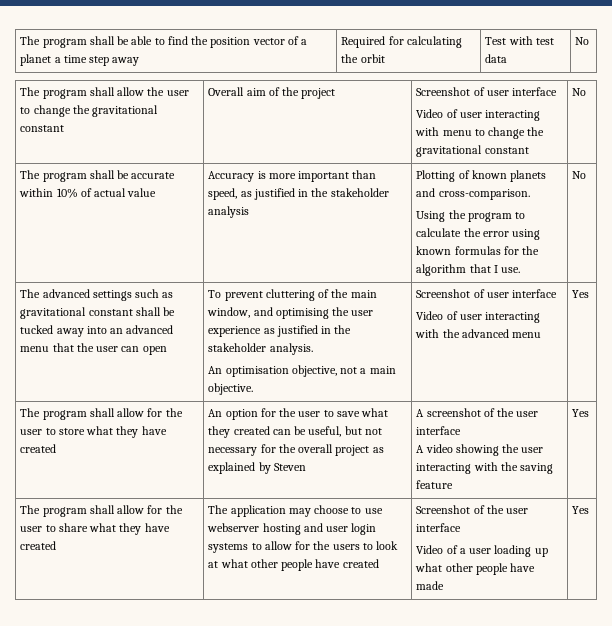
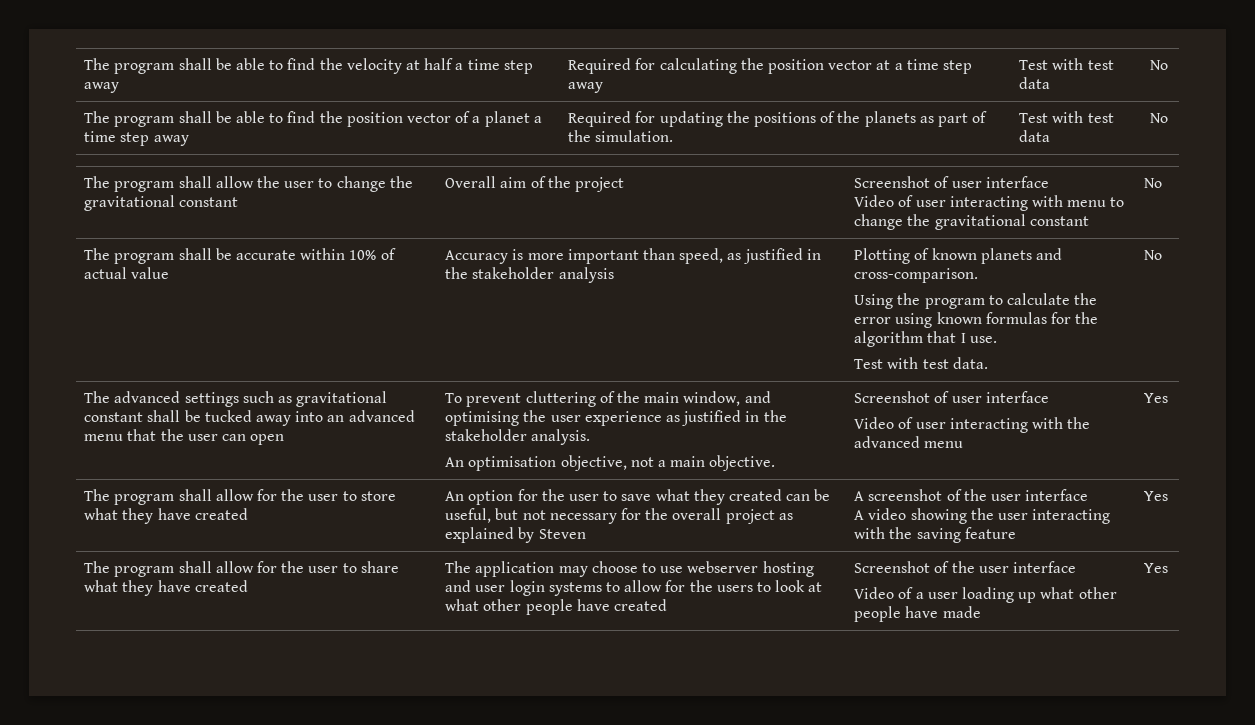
[20,36,209,48] The program shall be able to find the -> [84,58,533,74] [84,82,120,93] [568,58,972,74] [568,82,604,93] [1019,58,1114,70] [1019,77,1051,89] [1150,60,1169,70] [84,111,343,127] The program shall be able to find the velocity at half a time step away | Required for calculating the position vector at a time step away | Test with test data | No // The program shall be able to find the
[406,36,462,48] [341,54,385,63] calculating the orbit -> [659,111,988,127] [568,130,674,142] updating the positions of the planets as part of the simulation.
(521, 270) none -> [854,357,988,369] // Test with test data.

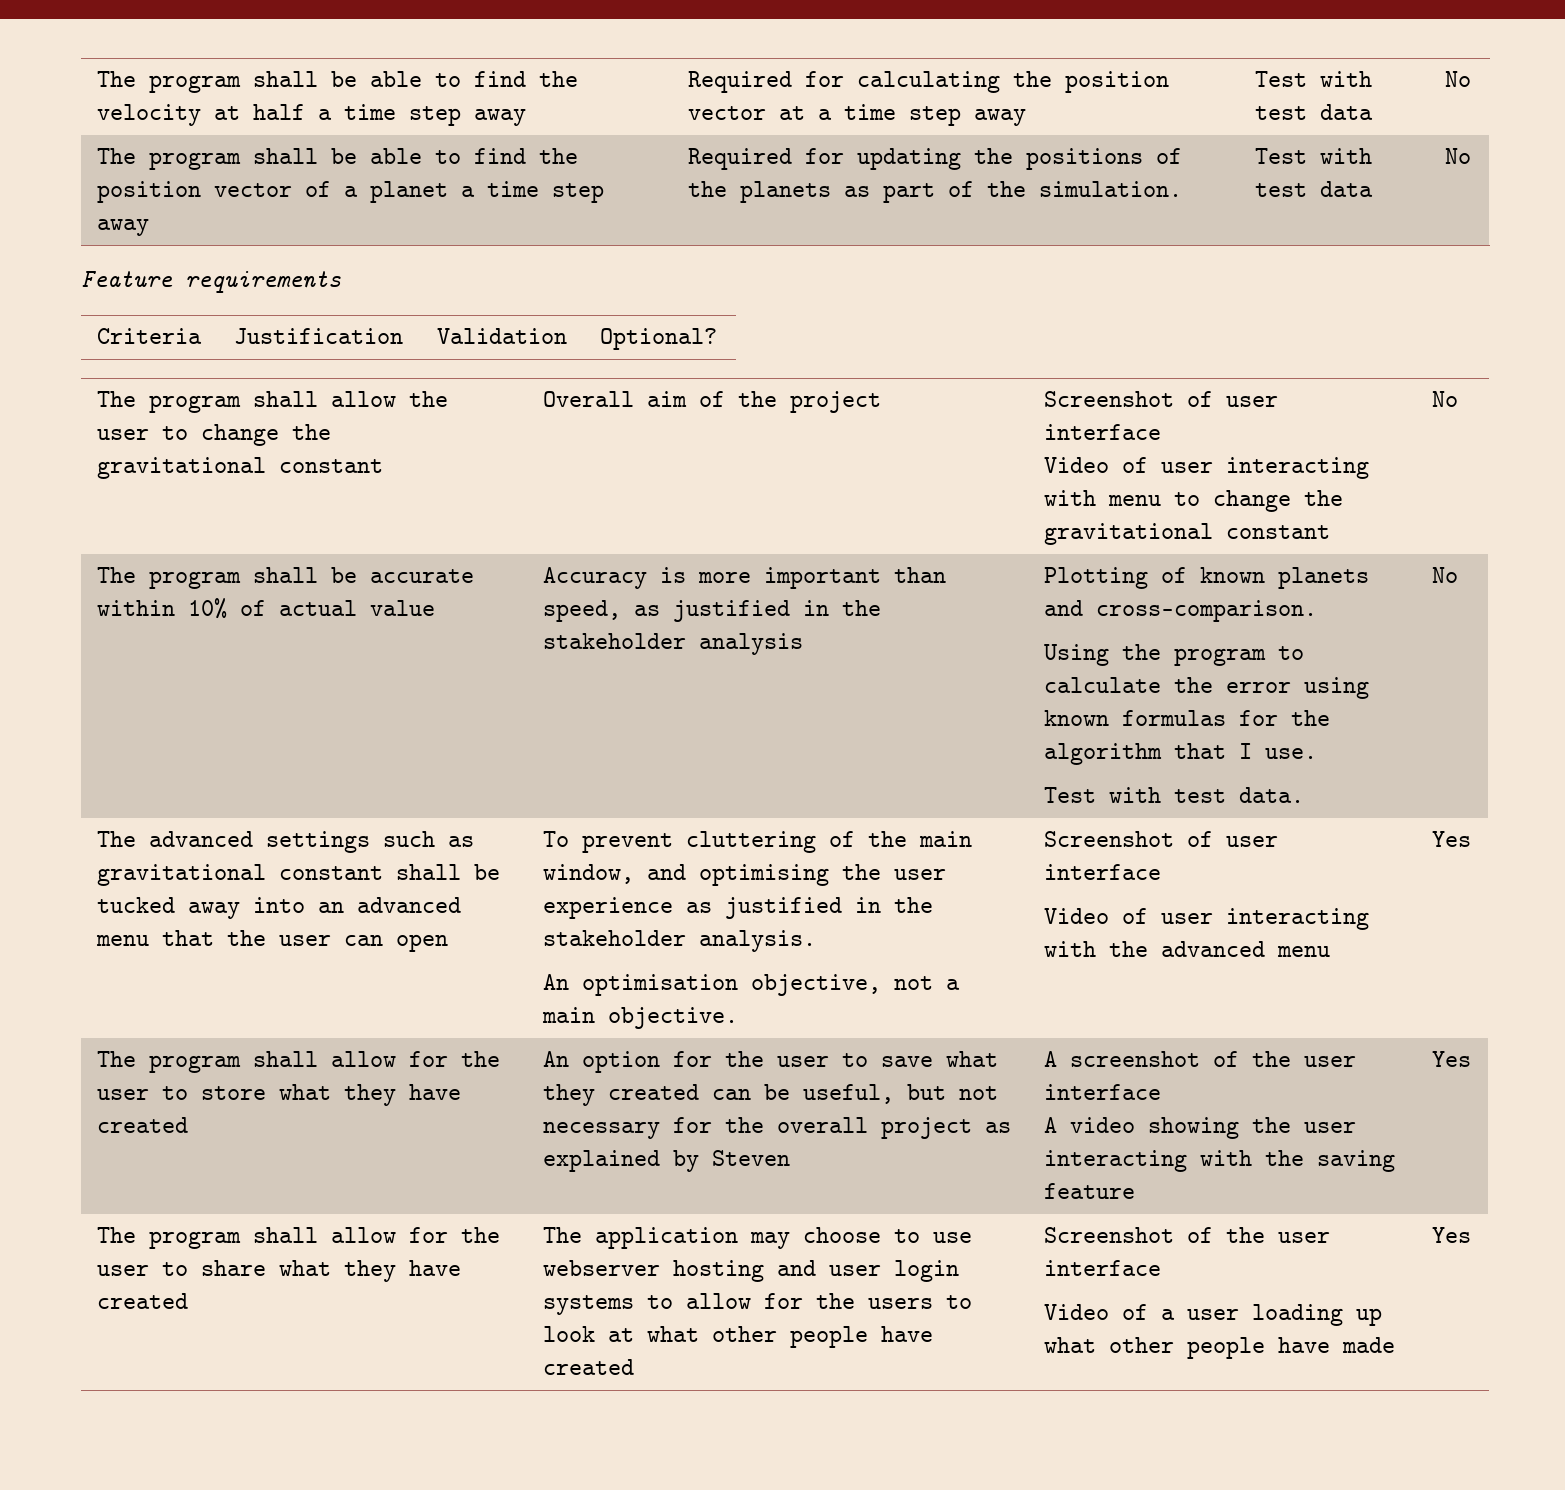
(1169, 118) none -> [81,271,341,293] [97,328,203,344] [234,328,404,344] [437,328,568,344] [600,328,718,350] // Feature requirements // Criteria | Justification | Validation | Optional?

